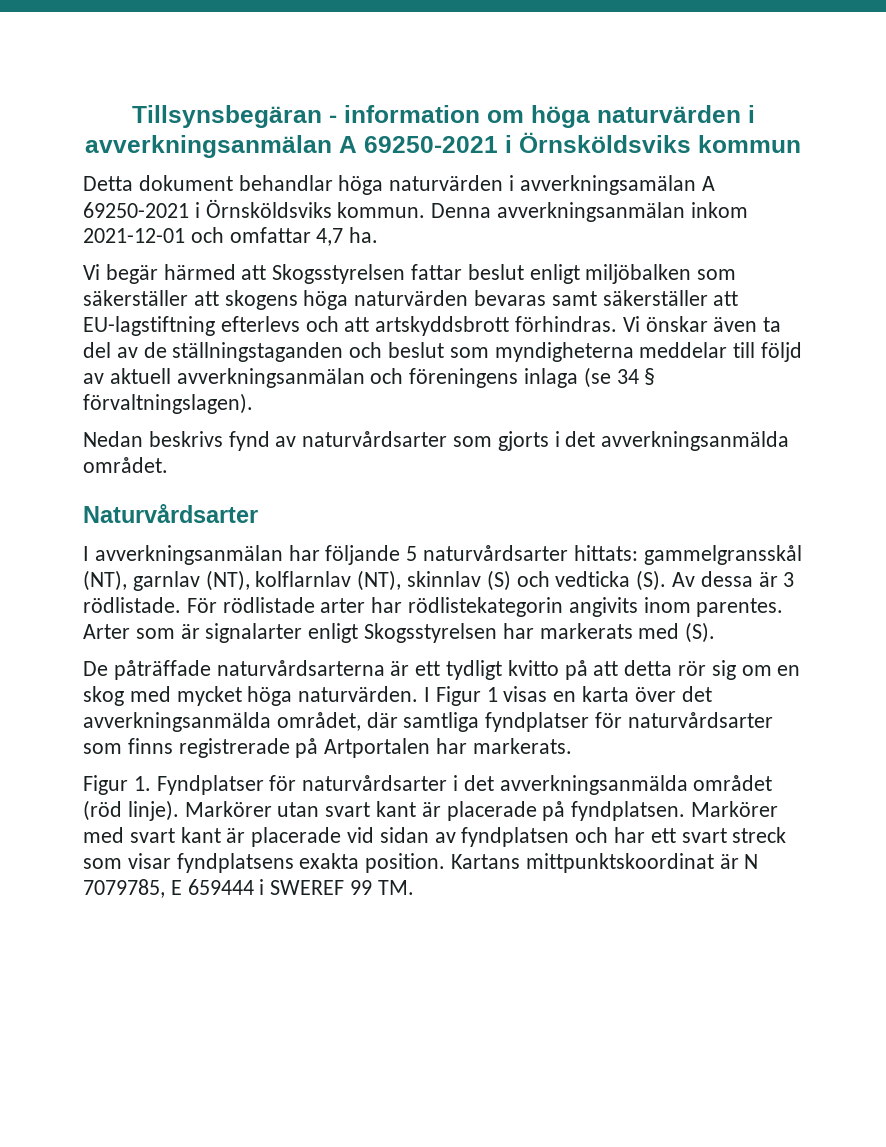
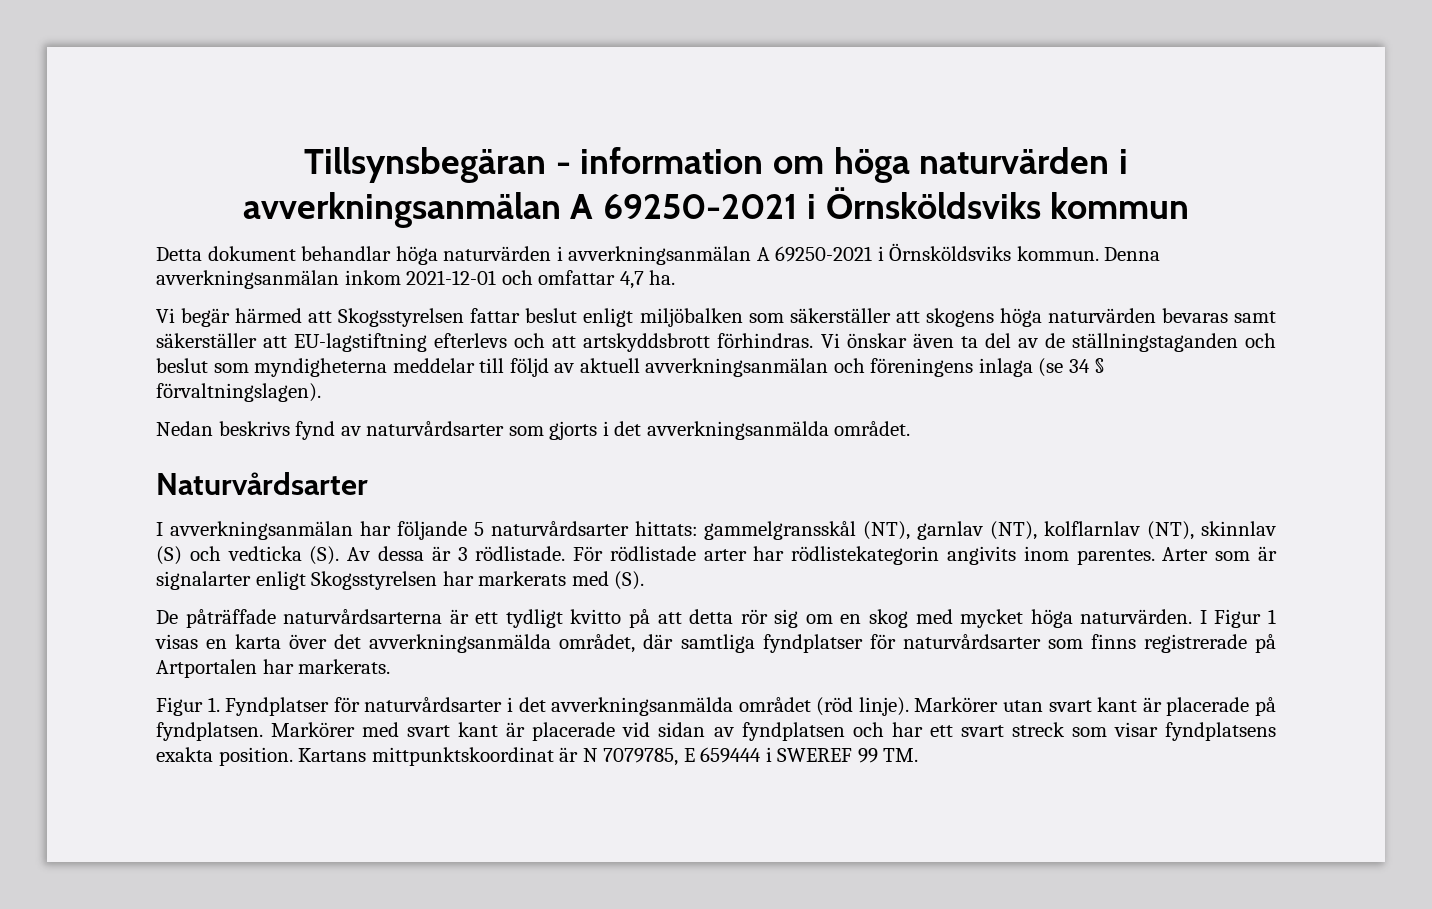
[519,175,696,195] avverkningsamälan -> [568,246,752,265] avverkningsanmälan

